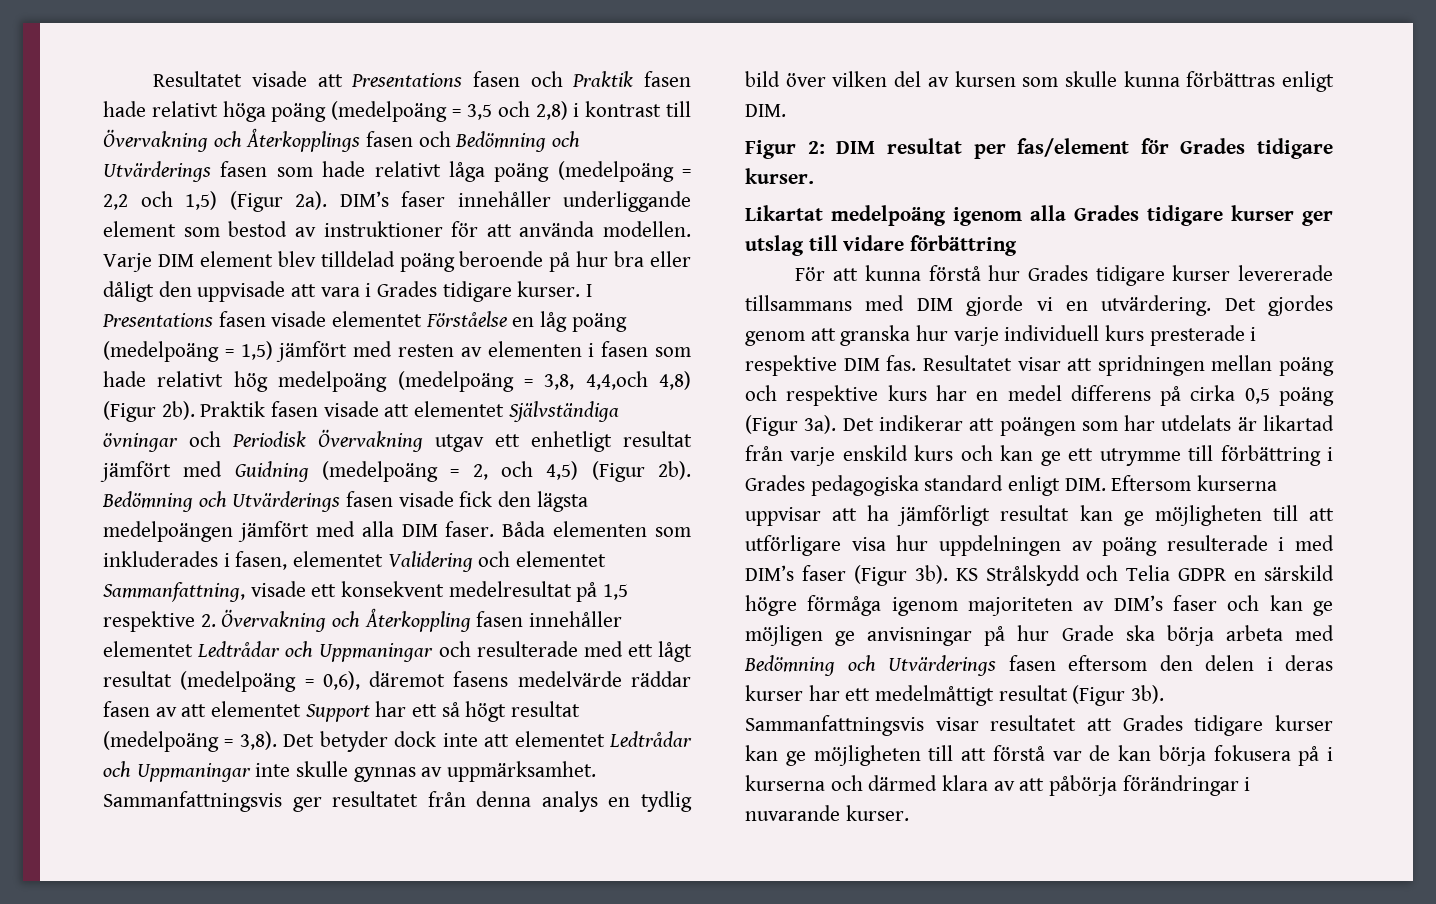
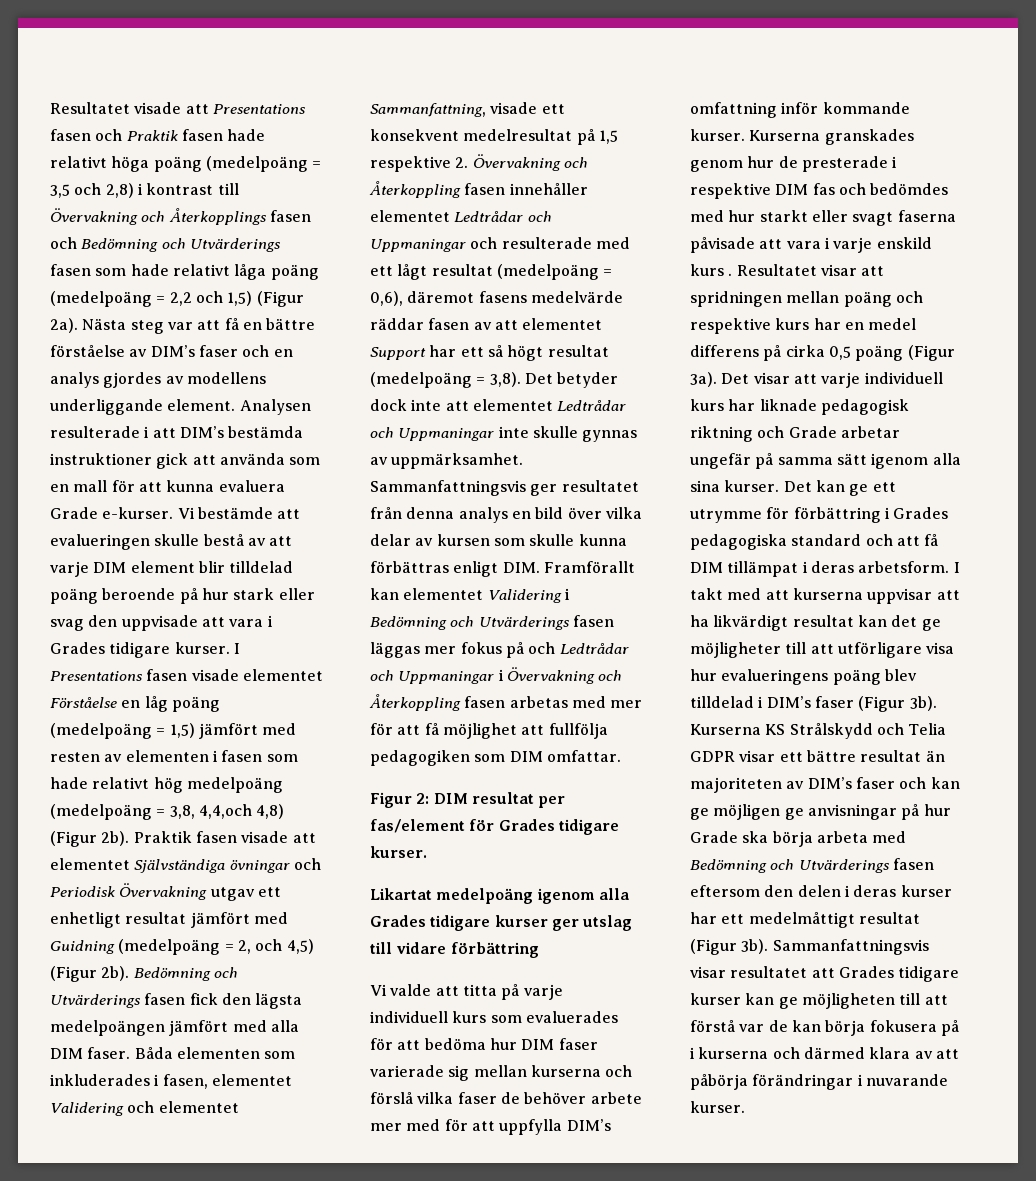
[339,191,691,212] [103,221,691,237] [103,253,152,272] DIM’s faser innehåller underliggande element som bestod av instruktioner för att använda modellen. Varje -> [82,318,316,334] [50,345,293,357] [50,372,266,388] [50,399,311,415] [50,426,304,438] [50,453,321,469] [50,480,285,492] [50,507,301,519] [50,534,293,550] [50,561,89,577] Nästa steg var att få en bättre förståelse av DIM’s faser och en analys gjordes av modellens underliggande element. Analysen resulterade i att DIM’s bestämda instruktioner gick att använda som en mall för att kunna evaluera Grade e-kurser. Vi bestämde att evalueringen skulle bestå av att varje
[277,251,316,267] blev -> [198,561,225,573] blir
[614,251,691,267] [103,281,154,302] bra eller dåligt -> [233,588,315,600] [50,619,84,631] stark eller svag
[398,491,454,507] visade -> (186, 999) none
[640,791,692,812] tydlig -> (531, 515) none
[832,71,922,87] vilken del -> [605,507,642,519] [370,534,411,546] vilka delar
(786, 110) none -> [543,561,635,573] [370,588,570,603] [370,615,614,630] [370,642,629,658] [370,667,623,684] [369,694,643,711] [370,723,608,739] [370,750,621,766] Framförallt kan elementet Validering i Bedömning och Utvärderings fasen läggas mer fokus på och Ledtrådar och Uppmaningar i Övervakning och Återkoppling fasen arbetas med mer för att få möjlighet att fullfölja pedagogiken som DIM omfattar.
[795,265,1333,286] [745,295,1333,316] [745,325,1257,346] [745,355,917,376] För att kunna förstå hur Grades tidigare kurser levererade tillsammans med DIM gjorde vi en utvärdering. Det gjordes genom att granska hur varje individuell kurs presterade i respektive DIM fas. -> [370,984,563,1000] [370,1011,618,1023] [370,1038,598,1050] [370,1065,633,1081] [370,1092,642,1104] [370,1119,611,1135] [690,102,910,118] [690,129,914,145] [690,156,898,172] [690,183,949,199] [690,210,956,226] [690,237,932,253] [690,264,733,276] Vi valde att titta på varje individuell kurs som evaluerades för att bedöma hur DIM faser varierade sig mellan kurserna och förslå vilka faser de behöver arbete mer med för att uppfylla DIM’s omfattning inför kommande kurser. Kurserna granskades genom hur de presterade i respektive DIM fas och bedömdes med hur starkt eller svagt faserna påvisade att vara i varje enskild kurs .
[878,415,1334,436] [745,445,993,466] indikerar att poängen som har utdelats är likartad från varje enskild kurs och -> [753,372,943,388] [690,399,909,415] [690,426,900,442] [690,453,961,469] [690,480,812,492] visar att varje individuell kurs har liknade pedagogisk riktning och Grade arbetar ungefär på samma sätt igenom alla sina kurser. Det
[1188,445,1214,461] till -> [766,507,790,519] för
[1008,475,1192,496] enligt DIM. Eftersom -> [865,534,939,546] [690,561,960,577] [690,588,789,600] och att få DIM tillämpat i deras arbetsform. I takt med att
[897,505,991,526] jämförligt -> [713,615,789,631] likvärdigt
[1123,505,1262,526] ge möjligheten -> [891,615,941,631] [690,642,781,658] det ge möjligheter
[938,535,1334,556] uppdelningen av poäng resulterade i med -> [721,669,917,685] [690,696,764,708] evalueringens poäng blev tilldelad i
(948, 574) none -> [690,724,761,735] Kurserna
[1234,565,1334,581] [745,595,958,616] en särskild högre förmåga igenom -> [739,750,945,762] visar ett bättre resultat än

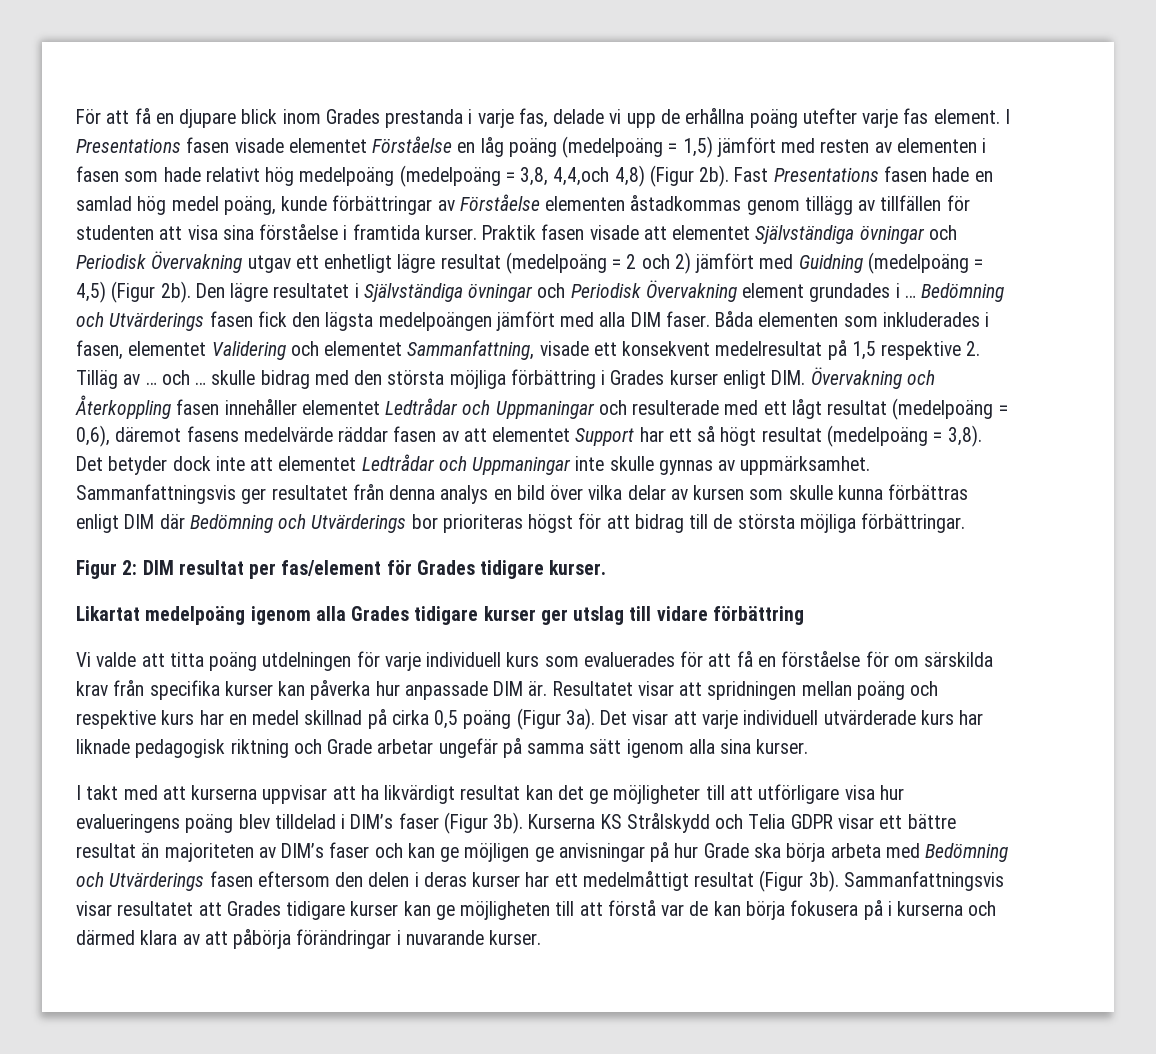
[50,102,306,114] [50,129,266,141] [50,156,322,172] [50,183,239,198] [50,208,311,225] [50,237,281,252] [50,264,319,280] [50,291,304,307] [50,318,316,334] [50,345,293,357] [50,372,266,388] [50,399,311,415] [50,426,304,438] [50,453,321,469] [50,480,285,492] [50,507,301,519] [50,534,293,550] [50,561,294,577] [50,588,315,604] [50,615,273,631] [50,642,230,658] Resultatet visade att Presentations fasen och Praktik fasen hade relativt höga poäng (medelpoäng = 3,5 och 2,8) i kontrast till Övervakning och Återkopplings fasen och Bedömning och Utvärderings fasen som hade relativt låga poäng (medelpoäng = 2,2 och 1,5) (Figur 2a). Nästa steg var att få en bättre förståelse av DIM’s faser och en analys gjordes av modellens underliggande element. Analysen resulterade i att DIM’s bestämda instruktioner gick att använda som en mall för att kunna evaluera Grade e-kurser. Vi bestämde att evalueringen skulle bestå av att varje DIM element blir tilldelad poäng beroende på hur stark eller svag den uppvisade att vara i Grades tidigare kurser. -> [76,108,1000,128] För att få en djupare blick inom Grades prestanda i varje fas, delade vi upp de erhållna poäng utefter varje fas element.
(130, 838) none -> [734,166,993,182] [76,194,970,215] [76,224,477,240] Fast Presentations fasen hade en samlad hög medel poäng, kunde förbättringar av Förståelse elementen åstadkommas genom tillägg av tillfällen för studenten att visa sina förståelse i framtida kurser.
[125,912,187,924] resultat -> [397,252,691,274] lägre resultat (medelpoäng = 2 och 2)
[237,939,283,954] 2, och -> (984, 264) none
(130, 973) none -> [195,280,916,302] Den lägre resultatet i Självständiga övningar och Periodisk Övervakning element grundades i …
(469, 162) none -> [76,369,806,389] Tilläg av … och … skulle bidrag med den största möjliga förbättring i Grades kurser enligt DIM.
[502,561,635,573] [370,588,570,603] [370,615,614,630] [370,642,629,658] [370,667,623,684] [369,694,643,711] [370,723,608,739] [370,750,621,766] DIM. Framförallt kan elementet Validering i Bedömning och Utvärderings fasen läggas mer fokus på och Ledtrådar och Uppmaningar i Övervakning och Återkoppling fasen arbetas med mer för att få möjlighet att fullfölja pedagogiken som DIM omfattar. -> [124,513,966,533] DIM där Bedömning och Utvärderings bor prioriteras högst för att bidrag till de största möjliga förbättringar.
[501,984,520,1000] på -> [209,651,380,671] poäng utdelningen för
[424,1038,598,1050] [370,1065,633,1081] [370,1092,642,1104] [370,1119,611,1135] [690,102,910,118] [690,129,914,145] [690,156,898,172] [690,183,949,199] [690,210,956,226] [690,237,932,253] [690,264,733,276] bedöma hur DIM faser varierade sig mellan kurserna och förslå vilka faser de behöver arbete mer med för att uppfylla DIM’s omfattning inför kommande kurser. Kurserna granskades genom hur de presterade i respektive DIM fas och bedömdes med hur starkt eller svagt faserna påvisade att vara i varje enskild kurs . -> [736,651,994,667] [76,680,548,700] få en förståelse för om särskilda krav från specifika kurser kan påverka hur anpassade DIM är.
[690,345,759,357] differens -> [304,710,363,725] skillnad
(943, 378) none -> [823,710,916,725] utvärderade
[783,480,896,496] [690,507,949,523] [690,534,939,550] [690,561,950,577] Det kan ge ett utrymme för förbättring i Grades pedagogiska standard och att få DIM tillämpat i deras arbetsform. -> (809, 746) //

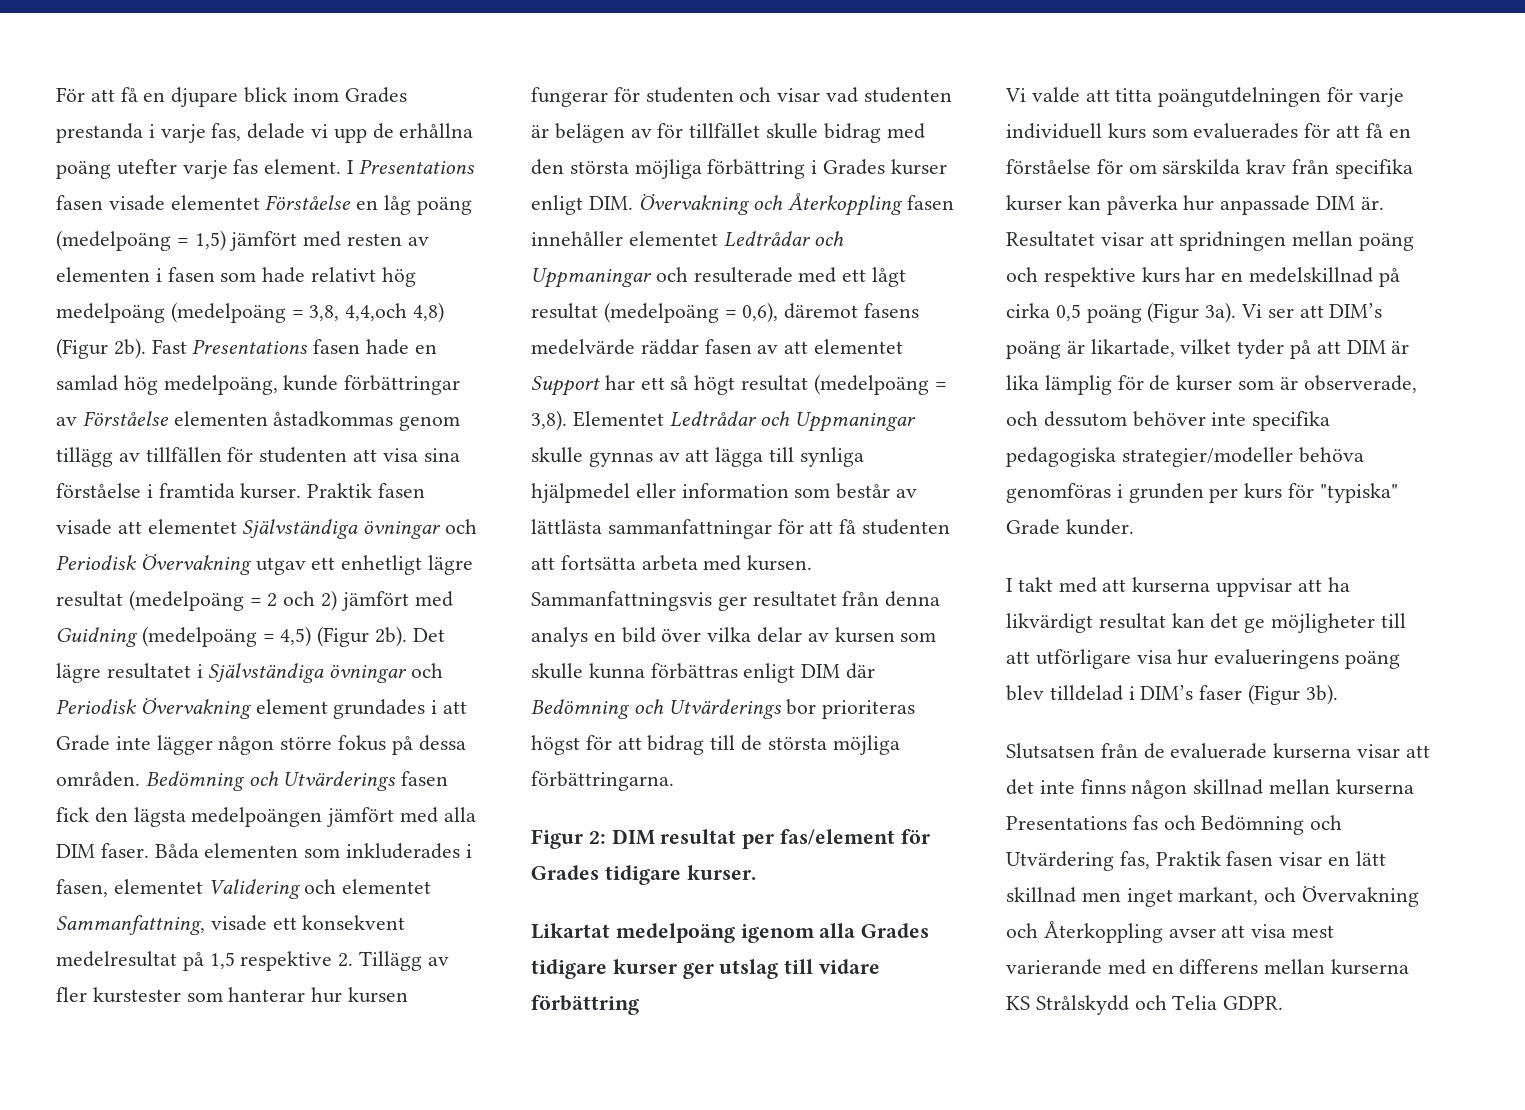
[171,196,276,215] medel poäng, -> [163,375,278,395] medelpoäng,
[195,283,225,298] Den -> [412,628,445,642] Det
[904,295,916,298] … -> [443,701,468,714] [56,735,466,755] [56,771,140,787] att Grade inte lägger någon större fokus på dessa områden.
[76,370,207,389] Tilläg av … och … -> [359,951,449,971] [56,987,409,1003] [531,87,952,107] [531,123,761,143] Tillägg av fler kurstester som hanterar hur kursen fungerar för studenten och visar vad studenten är belägen av för tillfället
[76,454,605,475] Det betyder dock inte att elementet Ledtrådar och Uppmaningar inte -> [572,411,917,432] Elementet Ledtrådar och Uppmaningar
[740,456,871,475] uppmärksamhet. -> [685,447,864,467] [531,483,918,503] [531,519,951,539] [531,555,813,571] att lägga till synliga hjälpmedel eller information som består av lättlästa sammanfattningar för att få studenten att fortsätta arbeta med kursen.
[861,513,966,533] förbättringar. -> [531,771,674,791] förbättringarna.
[209,652,352,671] poäng utdelningen -> [1158,87,1322,107] poängutdelningen
[252,710,363,725] medel skillnad -> [1249,267,1374,283] medelskillnad
[600,710,984,729] [76,738,809,758] Det visar att varje individuell utvärderade kurs har liknade pedagogisk riktning och Grade arbetar ungefär på samma sätt igenom alla sina kurser. -> [1241,303,1383,318] [1006,339,1410,359] [1006,375,1417,395] [1006,411,1331,431] [1006,447,1364,467] [1006,483,1398,503] [1006,519,1134,535] Vi ser att DIM’s poäng är likartade, vilket tyder på att DIM är lika lämplig för de kurser som är observerade, och dessutom behöver inte specifika pedagogiska strategier/modeller behöva genomföras i grunden per kurs för "typiska" Grade kunder.
[528,813,956,833] [76,842,1009,862] [76,870,1004,892] [76,900,997,920] [76,929,542,949] Kurserna KS Strålskydd och Telia GDPR visar ett bättre resultat än majoriteten av DIM’s faser och kan ge möjligen ge anvisningar på hur Grade ska börja arbeta med Bedömning och Utvärderings fasen eftersom den delen i deras kurser har ett medelmåttigt resultat (Figur 3b). Sammanfattningsvis visar resultatet att Grades tidigare kurser kan ge möjligheten till att förstå var de kan börja fokusera på i kurserna och därmed klara av att påbörja förändringar i nuvarande kurser. -> [1006,743,1430,759] [1006,779,1414,799] [1006,815,1343,835] [1006,851,1386,871] [1006,885,1420,907] [1006,921,1335,943] [1006,959,1410,975] [1006,995,1284,1015] // Slutsatsen från de evaluerade kurserna visar att det inte finns någon skillnad mellan kurserna Presentations fas och Bedömning och Utvärdering fas, Praktik fasen visar en lätt skillnad men inget markant, och Övervakning och Återkoppling avser att visa mest varierande med en differens mellan kurserna KS Strålskydd och Telia GDPR.

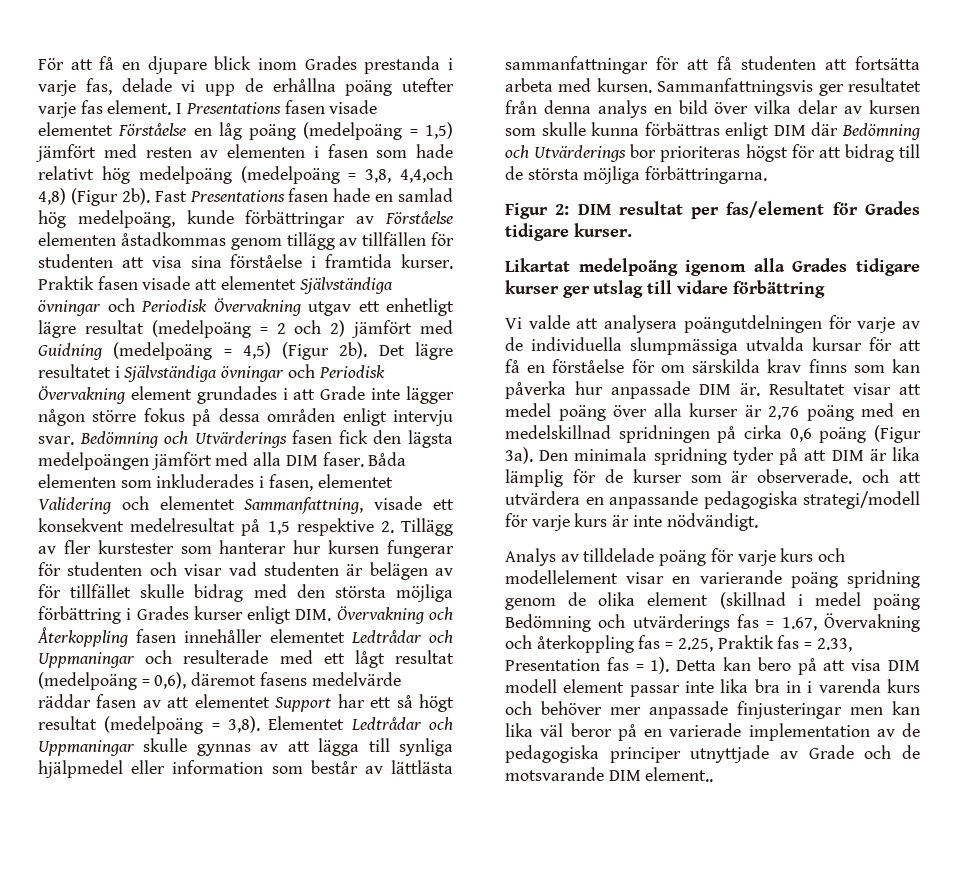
[56,771,140,787] områden. -> [267,408,454,426] [38,436,74,445] områden enligt intervju svar.
[1115,88,1153,102] titta -> [604,315,678,333] analysera
[1006,123,1299,139] individuell kurs som evaluerades -> [902,321,920,329] [505,337,862,355] av de individuella slumpmässiga utvalda kursar
[1292,159,1413,179] [1006,195,1062,211] från specifika kurser -> [808,359,885,373] finns som
[1179,231,1415,251] [1006,267,1216,287] spridningen mellan poäng och respektive kurs har -> [505,403,895,421] medel poäng över alla kurser är 2,76 poäng med
(1374, 275) none -> [618,425,710,443] spridningen
[1055,304,1081,321] 0,5 -> [789,428,812,442] 0,6
[1241,303,1383,318] [1006,339,1232,359] Vi ser att DIM’s poäng är likartade, vilket -> [539,447,727,465] Den minimala spridning
[1303,375,1417,393] [1006,411,1331,431] [1006,447,1364,467] [1006,483,1398,503] [1006,519,1134,535] [1006,577,1350,597] [1006,613,1406,633] [1006,649,1401,669] [1006,684,1338,705] [1006,743,1430,759] [1006,779,1414,799] [1006,815,1343,835] [1006,851,1386,871] [1006,885,1420,907] [1006,921,1335,943] [1006,959,1410,975] [1006,995,1284,1015] observerade, och dessutom behöver inte specifika pedagogiska strategier/modeller behöva genomföras i grunden per kurs för "typiska" Grade kunder. // I takt med att kurserna uppvisar att ha likvärdigt resultat kan det ge möjligheter till att utförligare visa hur evalueringens poäng blev tilldelad i DIM’s faser (Figur 3b). // Slutsatsen från de evaluerade kurserna visar att det inte finns någon skillnad mellan kurserna Presentations fas och Bedömning och Utvärdering fas, Praktik fasen visar en lätt skillnad men inget markant, och Övervakning och Återkoppling avser att visa mest varierande med en differens mellan kurserna KS Strålskydd och Telia GDPR. -> [757,469,921,484] [505,491,920,509] [505,513,758,531] [505,548,846,566] [505,570,920,588] [505,592,920,610] [505,613,920,632] [505,635,852,653] [505,657,921,675] [505,679,920,697] [505,701,920,719] [505,723,920,741] [505,745,920,763] [505,767,714,782] observerade. och att utvärdera en anpassande pedagogiska strategi/modell för varje kurs är inte nödvändigt. // Analys av tilldelade poäng för varje kurs och modellelement visar en varierande poäng spridning genom de olika element (skillnad i medel poäng Bedömning och utvärderings fas = 1.67, Övervakning och återkoppling fas = 2.25, Praktik fas = 2.33, Presentation fas = 1). Detta kan bero på att visa DIM modell element passar inte lika bra in i varenda kurs och behöver mer anpassade finjusteringar men kan lika väl beror på en varierade implementation av de pedagogiska principer utnyttjade av Grade och de motsvarande DIM element..

